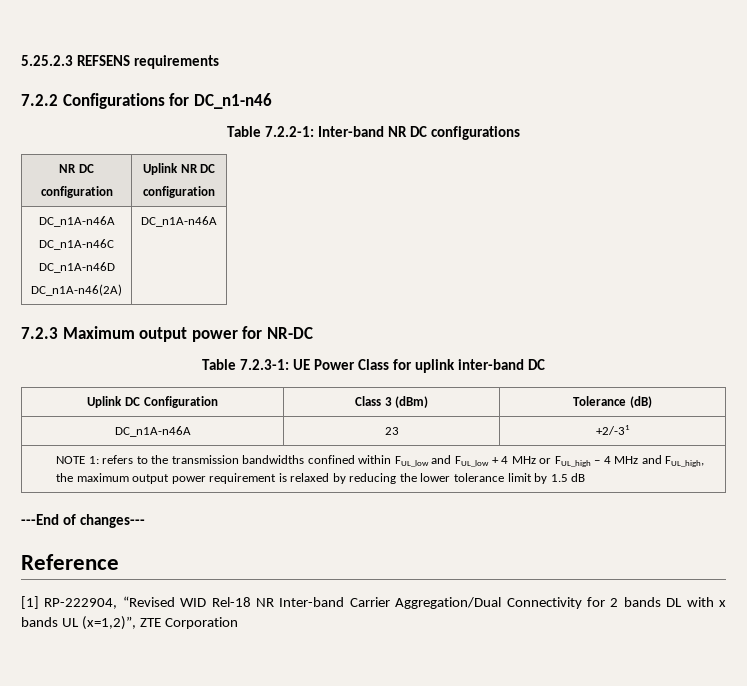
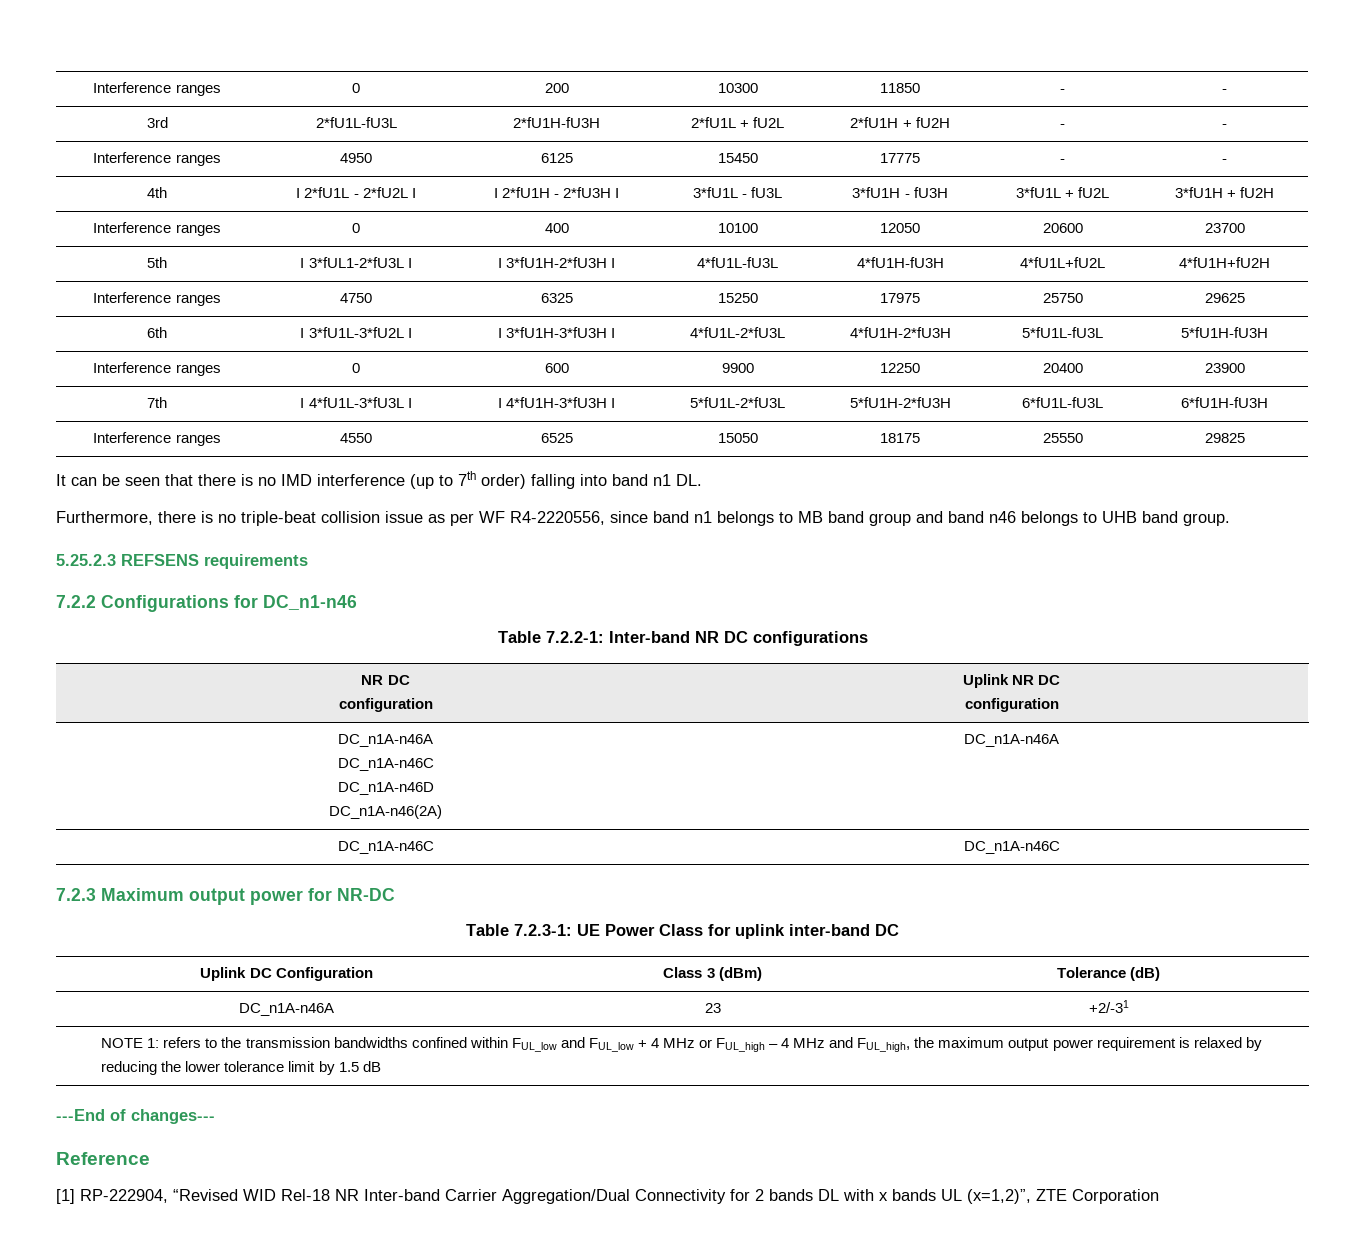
(21, 60) none -> [93,82,221,96] [352,83,360,93] [544,83,569,93] [717,83,758,93] [880,83,920,93] [1060,89,1065,93] [1222,89,1227,93] [146,117,168,128] [315,117,397,128] [513,117,600,128] [690,117,785,128] [850,117,950,128] [1060,124,1065,128] [1222,124,1227,128] [93,152,221,166] [340,153,372,163] [540,153,573,163] [717,153,758,163] [880,153,920,163] [1060,159,1065,163] [1222,159,1227,163] [147,187,167,198] [296,187,416,198] [493,187,620,198] [692,187,783,198] [852,187,948,198] [1015,187,1110,198] [1174,187,1275,198] [93,222,221,236] [352,223,360,233] [544,223,569,233] [717,223,758,233] [880,223,920,233] [1042,223,1083,233] [1204,223,1245,233] [147,257,167,268] [300,257,412,268] [497,257,616,268] [697,257,778,268] [856,257,944,268] [1020,257,1105,268] [1179,257,1270,268] [93,292,221,306] [340,293,372,303] [540,293,573,303] [717,293,758,303] [880,293,920,303] [1042,293,1083,303] [1204,293,1245,303] [147,327,167,338] [300,327,412,338] [497,327,616,338] [690,327,785,338] [849,327,951,338] [1022,327,1103,338] [1181,327,1268,338] [93,362,221,376] [352,363,360,373] [544,363,569,373] [721,363,754,373] [880,363,920,373] [1042,363,1083,373] [1204,363,1245,373] [147,397,167,408] [300,397,412,408] [497,397,616,408] [690,397,785,408] [849,397,951,408] [1022,397,1103,408] [1181,397,1268,408] [93,432,221,446] [340,433,372,443] [540,433,573,443] [717,433,758,443] [880,433,920,443] [1042,433,1083,443] [1204,433,1245,443] [56,471,702,489] [56,511,1230,526] Interference ranges | 0 | 200 | 10300 | 11850 | - | - // 3rd | 2*fU1L-fU3L | 2*fU1H-fU3H | 2*fU1L + fU2L | 2*fU1H + fU2H | - | - // Interference ranges | 4950 | 6125 | 15450 | 17775 | - | - // 4th | I 2*fU1L - 2*fU2L I | I 2*fU1H - 2*fU3H I | 3*fU1L - fU3L | 3*fU1H - fU3H | 3*fU1L + fU2L | 3*fU1H + fU2H // Interference ranges | 0 | 400 | 10100 | 12050 | 20600 | 23700 // 5th | I 3*fUL1-2*fU3L I | I 3*fU1H-2*fU3H I | 4*fU1L-fU3L | 4*fU1H-fU3H | 4*fU1L+fU2L | 4*fU1H+fU2H // Interference ranges | 4750 | 6325 | 15250 | 17975 | 25750 | 29625 // 6th | I 3*fU1L-3*fU2L I | I 3*fU1H-3*fU3H I | 4*fU1L-2*fU3L | 4*fU1H-2*fU3H | 5*fU1L-fU3L | 5*fU1H-fU3H // Interference ranges | 0 | 600 | 9900 | 12250 | 20400 | 23900 // 7th | I 4*fU1L-3*fU3L I | I 4*fU1H-3*fU3H I | 5*fU1L-2*fU3L | 5*fU1H-2*fU3H | 6*fU1L-fU3L | 6*fU1H-fU3H // Interference ranges | 4550 | 6525 | 15050 | 18175 | 25550 | 29825 // It can be seen that there is no IMD interference (up to 7th order) falling into band n1 DL. // Furthermore, there is no triple-beat collision issue as per WF R4-2220556, since band n1 belongs to MB band group and band n46 belongs to UHB band group. //
(217, 221) none -> [337,841,434,854] [963,841,1060,854] // DC_n1A-n46C | DC_n1A-n46C

